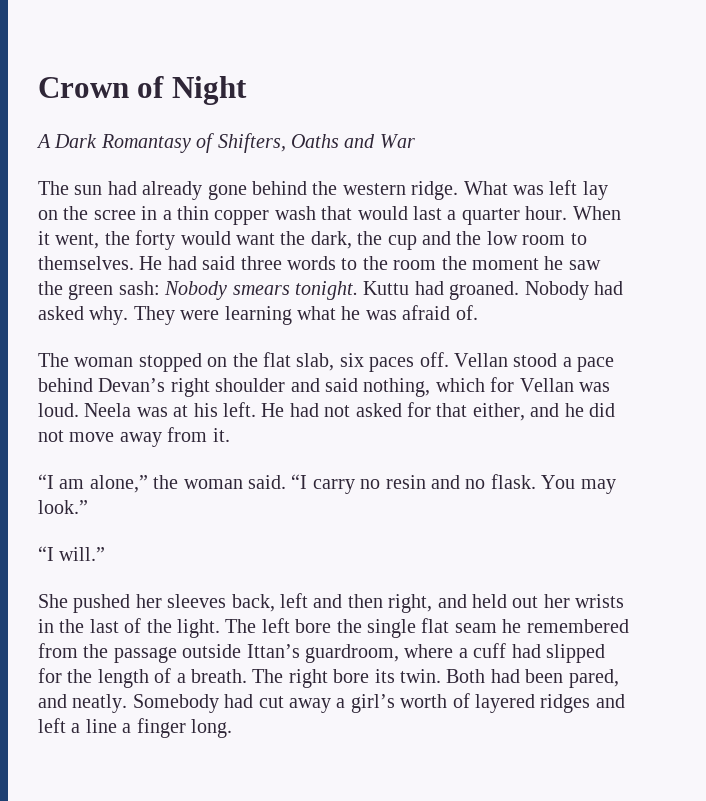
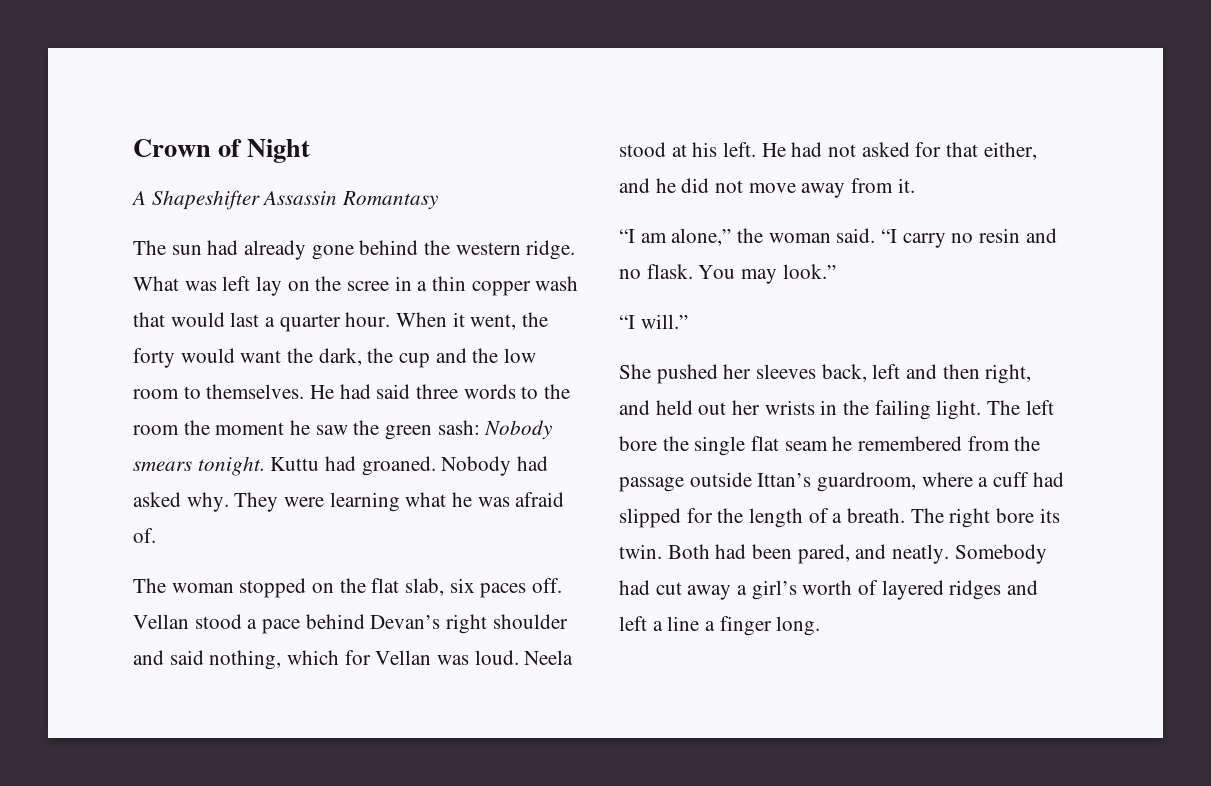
[54,134,98,148] Dark -> [151,190,338,210] Shapeshifter Assassin
[196,133,415,153] of Shifters, Oaths and War -> (439, 200) none
[136,407,168,417] was -> [619,142,666,157] stood
[89,618,172,633] last of the -> [874,400,931,420] failing

